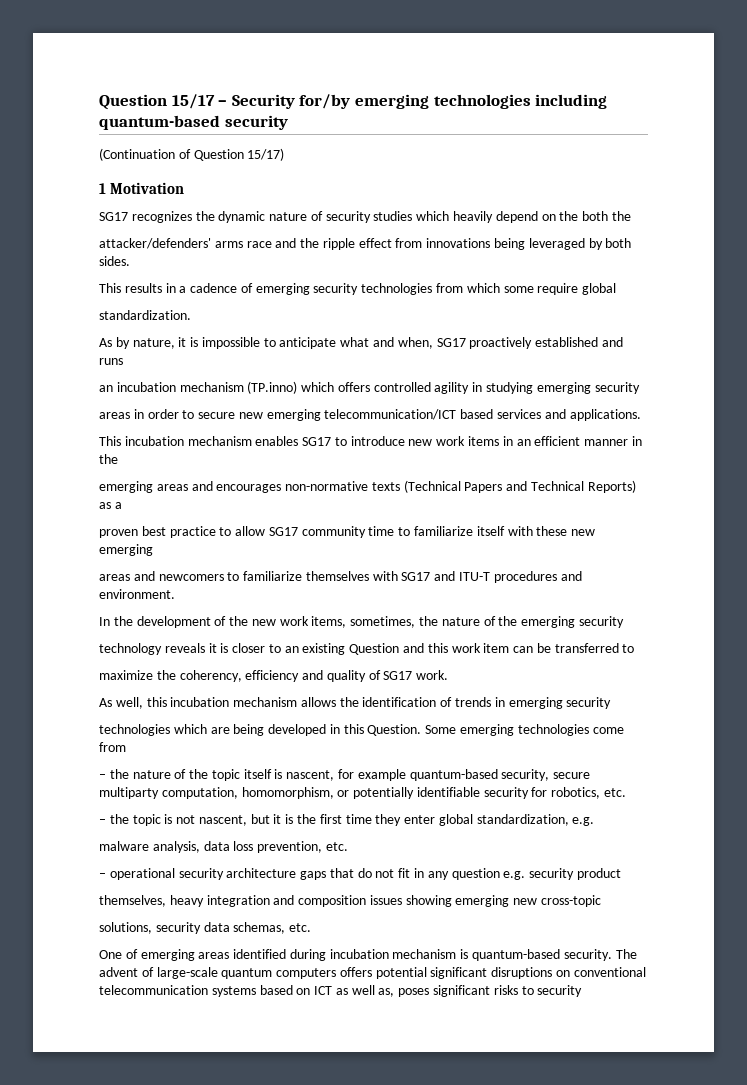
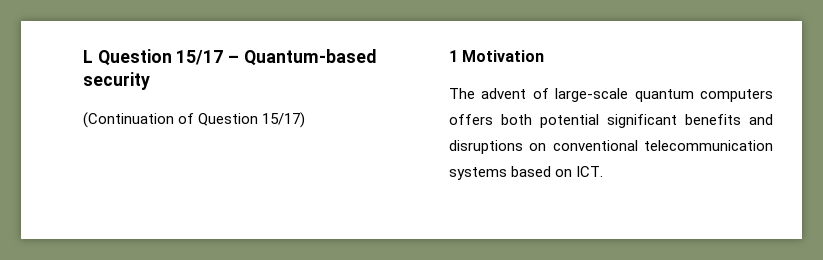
(99, 102) none -> [83,50,93,63] L
[231,94,608,109] [99,115,220,130] Security for/by emerging technologies including quantum-based -> [243,49,376,66] Quantum-based
[99,211,631,223] [99,238,632,250] [99,256,130,266] [99,283,617,295] [99,310,191,320] [99,337,623,349] [99,358,123,365] [99,381,640,394] [99,409,641,421] [99,436,642,446] [99,454,118,464] [99,480,636,493] [99,502,122,509] [99,526,596,538] [99,544,153,556] [99,571,582,583] [99,589,175,599] [99,616,624,628] [99,643,635,655] [99,670,449,682] [99,697,612,709] [99,724,624,736] [99,742,126,752] [99,769,591,781] [99,787,627,799] [99,814,595,826] [99,841,348,853] [99,868,621,880] [99,895,602,907] [99,922,312,934] [99,949,612,961] SG17 recognizes the dynamic nature of security studies which heavily depend on the both the // attacker/defenders' arms race and the ripple effect from innovations being leveraged by both sides. // This results in a cadence of emerging security technologies from which some require global // standardization. // As by nature, it is impossible to anticipate what and when, SG17 proactively established and runs // an incubation mechanism (TP.inno) which offers controlled agility in studying emerging security // areas in order to secure new emerging telecommunication/ICT based services and applications. // This incubation mechanism enables SG17 to introduce new work items in an efficient manner in the // emerging areas and encourages non-normative texts (Technical Papers and Technical Reports) as a // proven best practice to allow SG17 community time to familiarize itself with these new emerging // areas and newcomers to familiarize themselves with SG17 and ITU-T procedures and environment. // In the development of the new work items, sometimes, the nature of the emerging security // technology reveals it is closer to an existing Question and this work item can be transferred to // maximize the coherency, efficiency and quality of SG17 work. // As well, this incubation mechanism allows the identification of trends in emerging security // technologies which are being developed in this Question. Some emerging technologies come from // – the nature of the topic itself is nascent, for example quantum-based security, secure multiparty computation, homomorphism, or potentially identifiable security for robotics, etc. // – the topic is not nascent, but it is the first time they enter global standardization, e.g. // malware analysis, data loss prevention, etc. // – operational security architecture gaps that do not fit in any question e.g. security product // themselves, heavy integration and composition issues showing emerging new cross-topic // solutions, security data schemas, etc. // One of emerging areas identified during incubation mechanism is quantum-based security. -> (545, 56) none
(372, 972) none -> [501,114,532,125] both
(488, 973) none -> [685,114,773,125] benefits and
[314,985,583,997] ICT as well as, poses significant risks to security -> [576,166,604,177] ICT.

